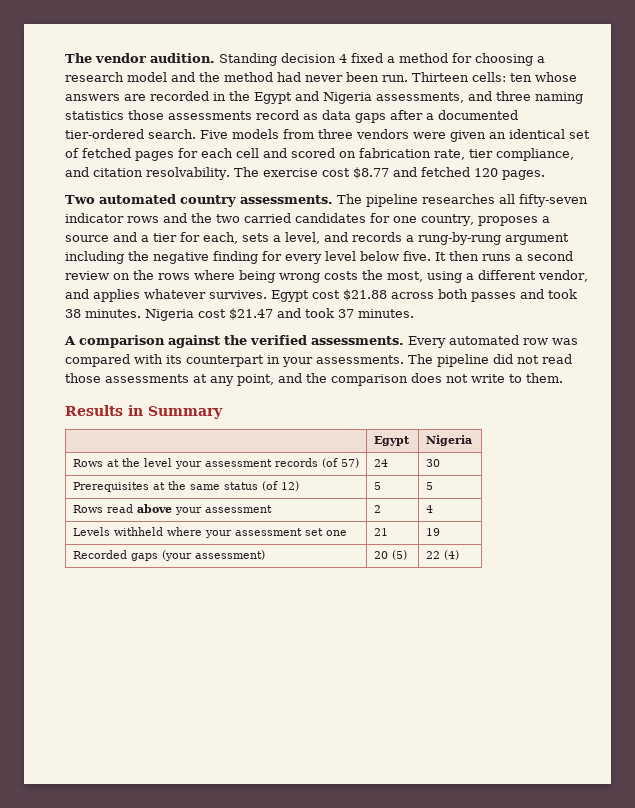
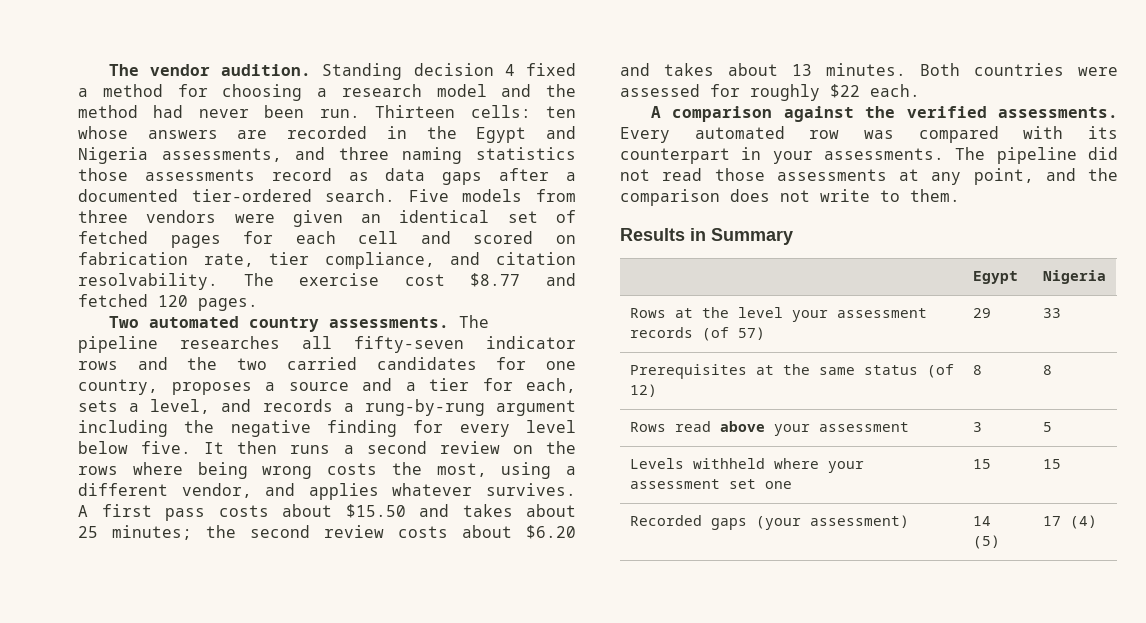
[271,289,577,302] [65,308,414,321] Egypt cost $21.88 across both passes and took 38 minutes. Nigeria cost $21.47 and took 37 minutes. -> [78,504,576,521] [78,525,576,540] [620,63,1118,76] [620,84,920,101] A first pass costs about $15.50 and takes about 25 minutes; the second review costs about $6.20 and takes about 13 minutes. Both countries were assessed for roughly $22 each.
[373,459,388,467] [425,459,440,467] 24 | 30 -> [972,308,991,318] [1042,308,1061,318] 29 | 33
[373,482,381,490] [425,482,433,490] 5 | 5 -> [972,365,982,375] [1042,365,1052,375] 8 | 8
[373,505,381,513] [425,505,433,513] 2 | 4 -> [972,422,982,432] [1042,422,1052,432] 3 | 5
[373,528,388,536] [425,528,440,536] 21 | 19 -> [972,459,991,469] [1042,459,1061,469] 15 | 15
[373,551,388,559] 20 -> [972,516,991,526] 14
[425,551,440,559] 22 -> [1042,516,1061,526] 17

